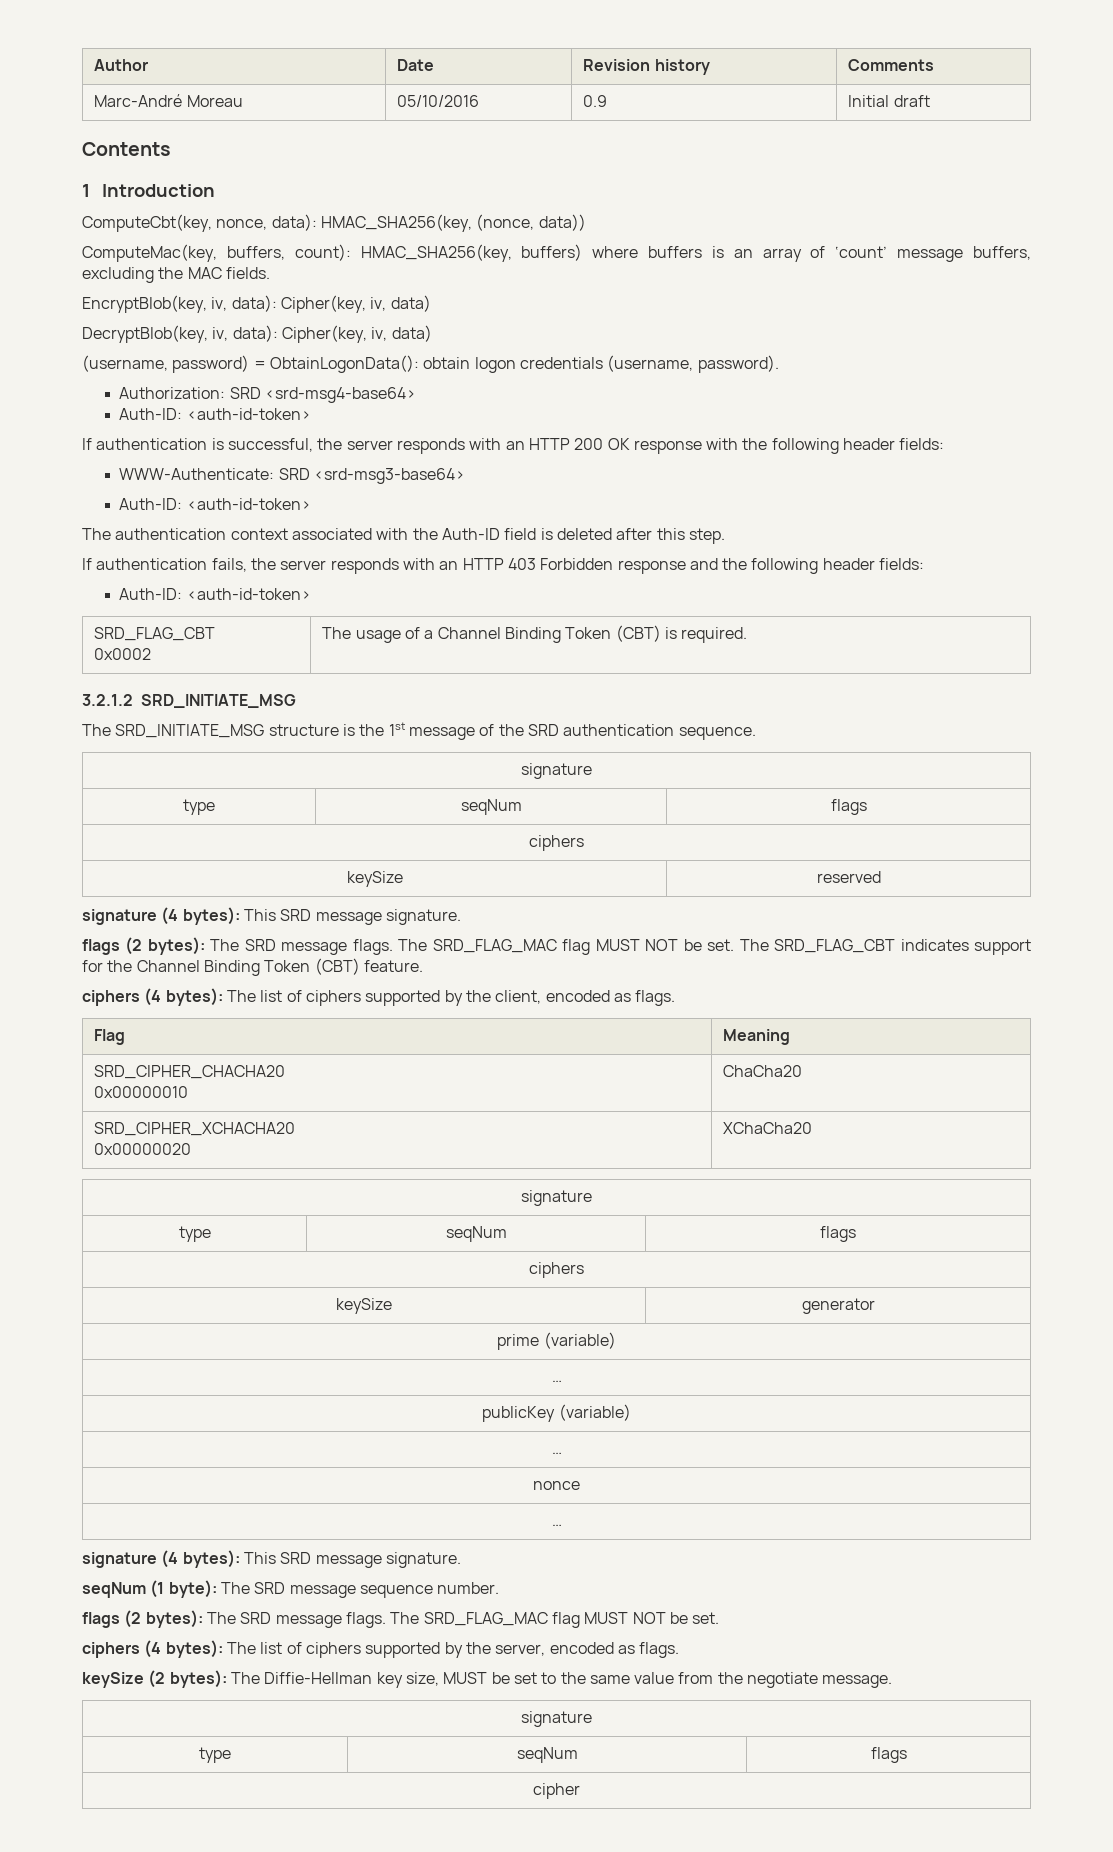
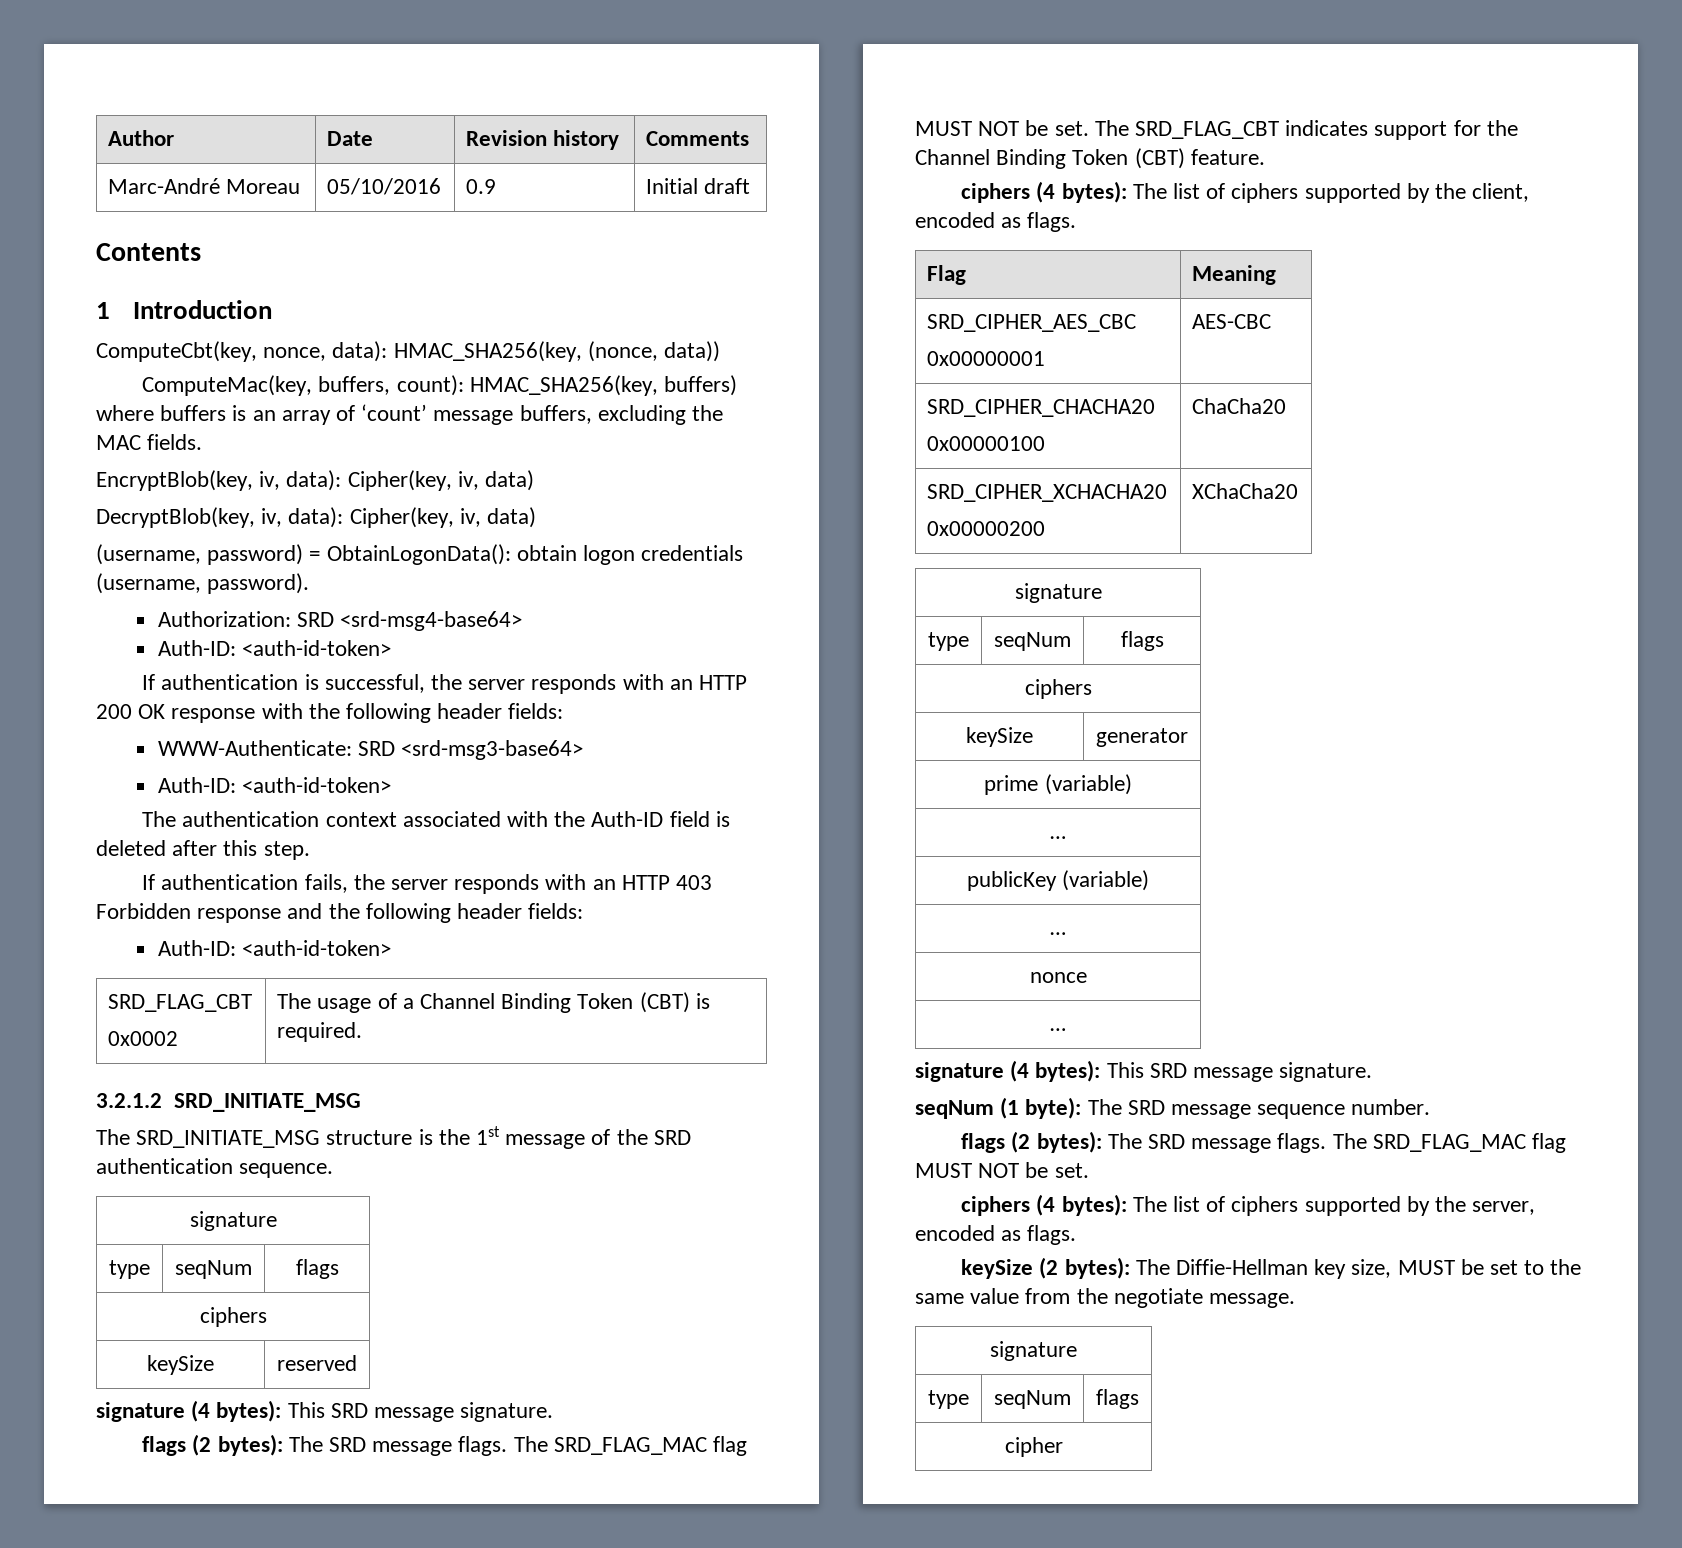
(791, 1037) none -> [927,314,1137,332] [927,351,1046,366] [1192,314,1272,329] // SRD_CIPHER_AES_CBC // 0x00000001 | AES-CBC
[94,1086,189,1098] 0x00000010 -> [927,436,1046,451] 0x00000100
[94,1143,192,1155] 0x00000020 -> [927,521,1046,536] 0x00000200

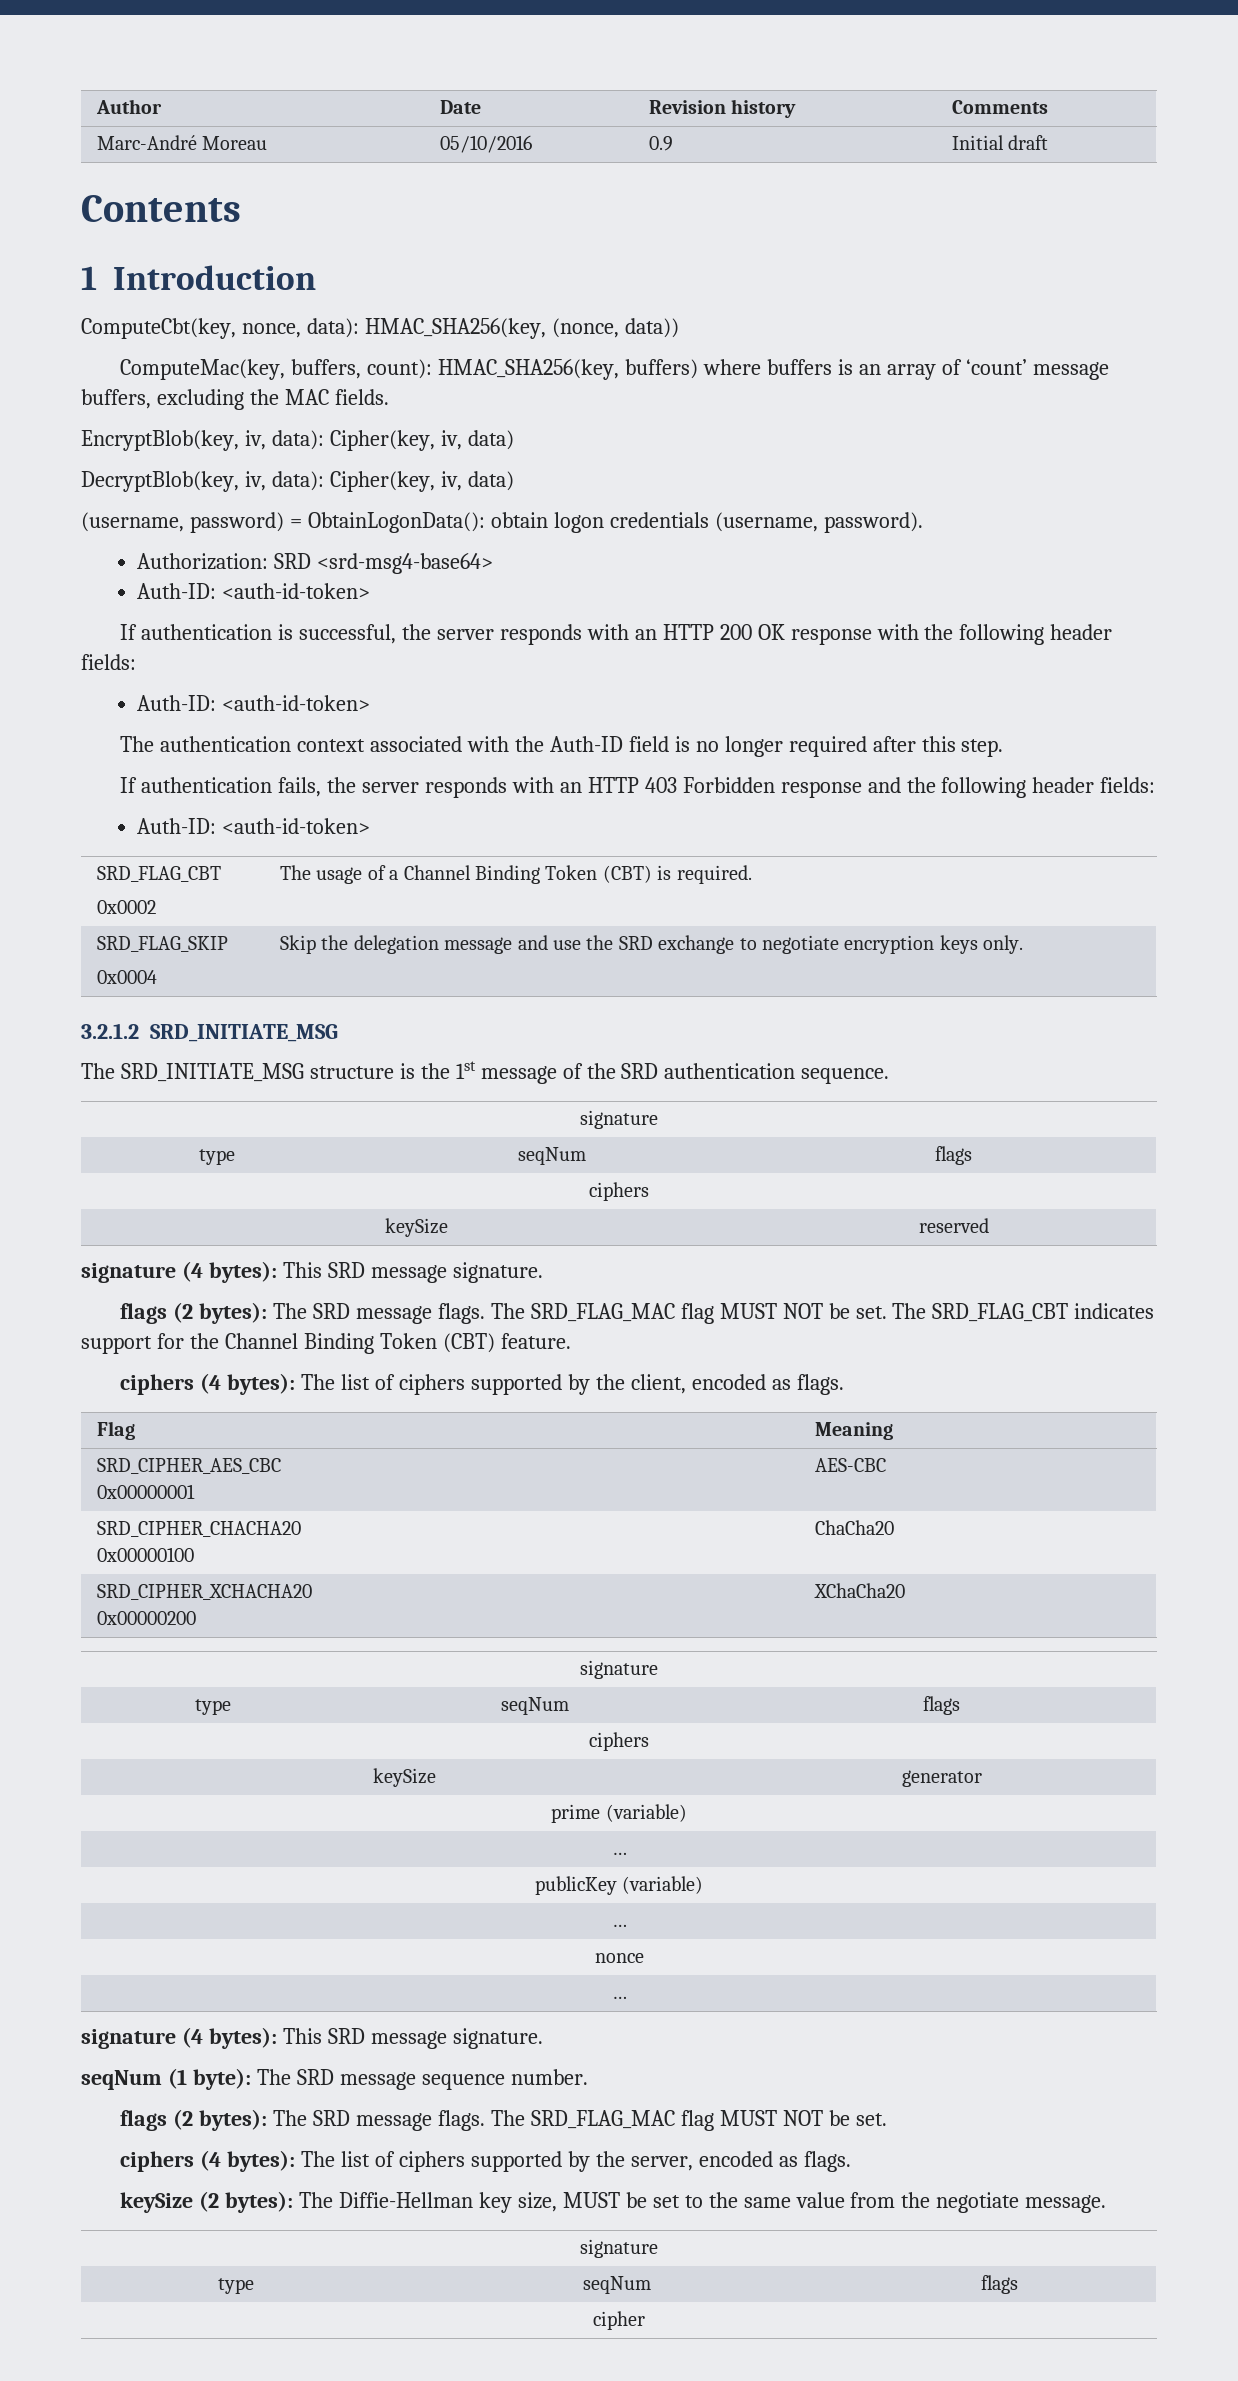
[157,740,584,760] // WWW-Authenticate: SRD <srd-msg3-base64> -> (136, 662) none
[96,840,166,856] deleted -> [695,736,867,757] no longer required
(363, 1032) none -> [96,936,228,952] [96,970,157,984] [279,935,1024,954] // SRD_FLAG_SKIP // 0x0004 | Skip the delegation message and use the SRD exchange to negotiate encryption keys only.

